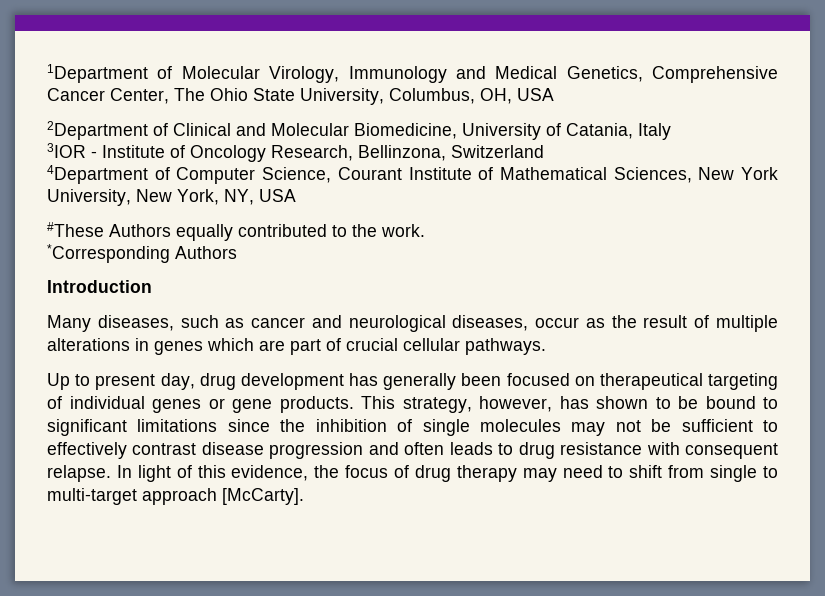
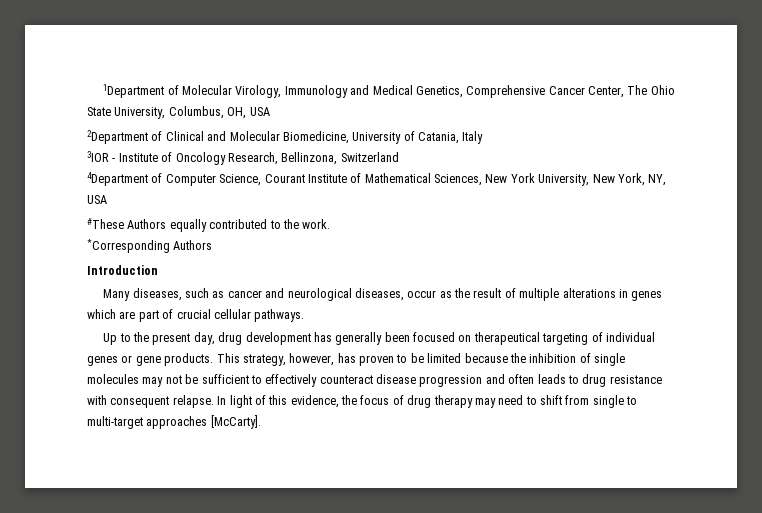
(91, 380) none -> [133,332,150,342] the
[596,396,648,409] shown -> [359,355,394,366] proven
[705,396,778,409] [47,419,270,436] bound to significant limitations since -> [427,353,508,363] limited because
[132,443,197,455] contrast -> [319,375,373,384] counteract
[142,488,217,505] approach -> [146,416,208,429] approaches

